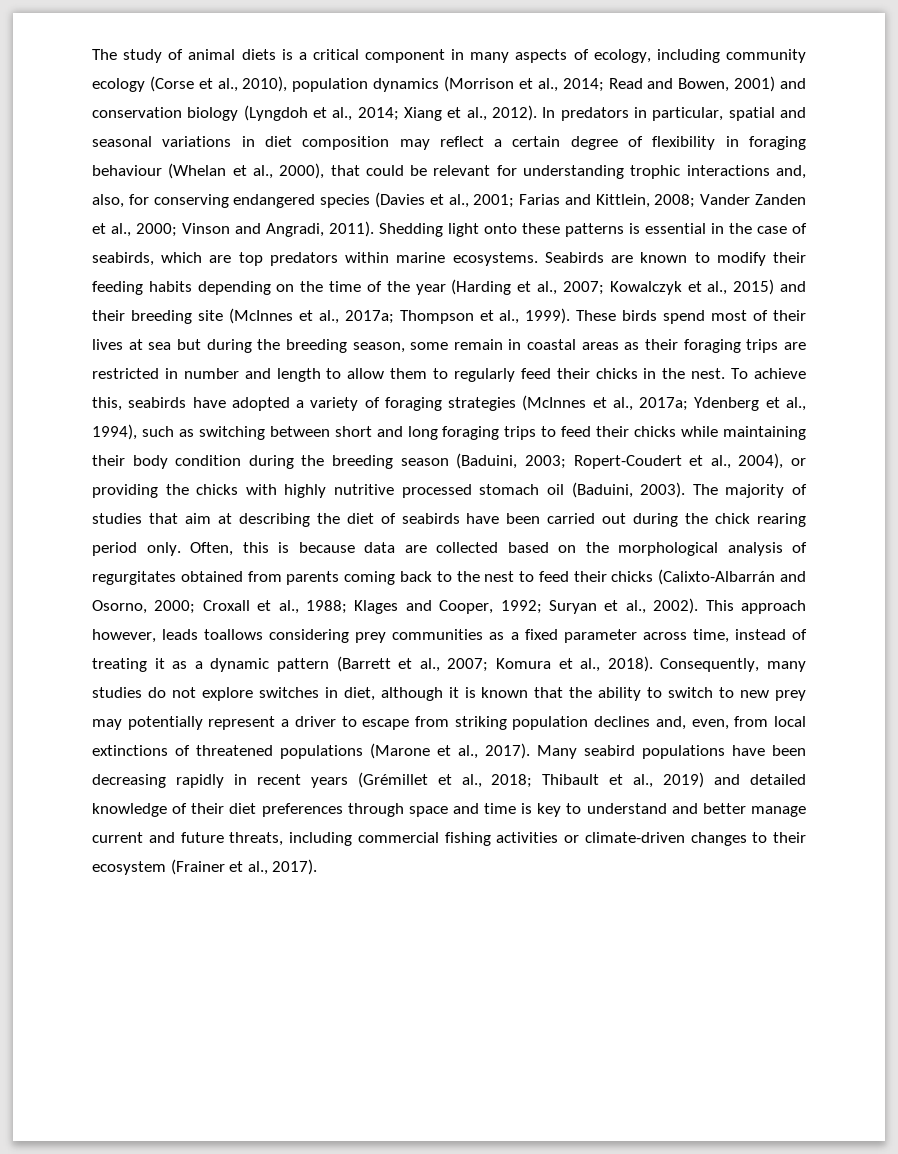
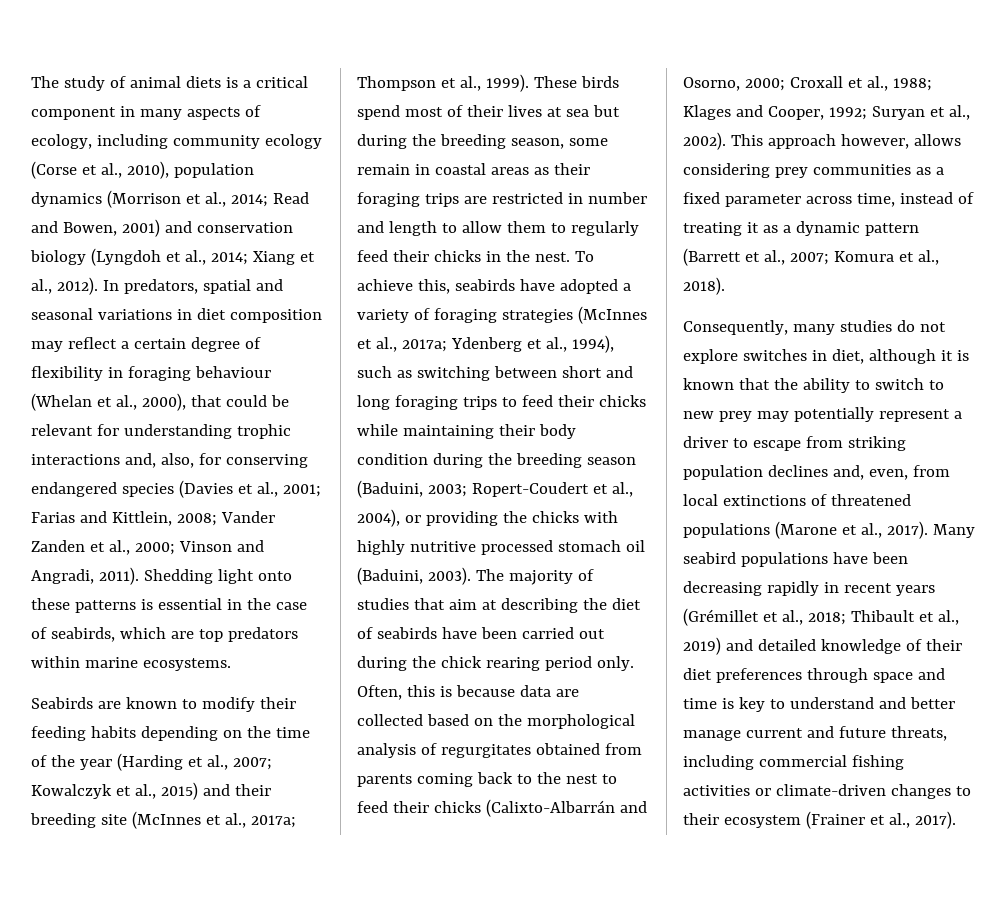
[560,107,724,121] predators in particular, -> [123,279,198,294] predators,
(538, 259) none -> (231, 664) //
[162,629,264,640] leads toallows -> [913,134,961,146] allows
(653, 664) none -> (725, 286) //

